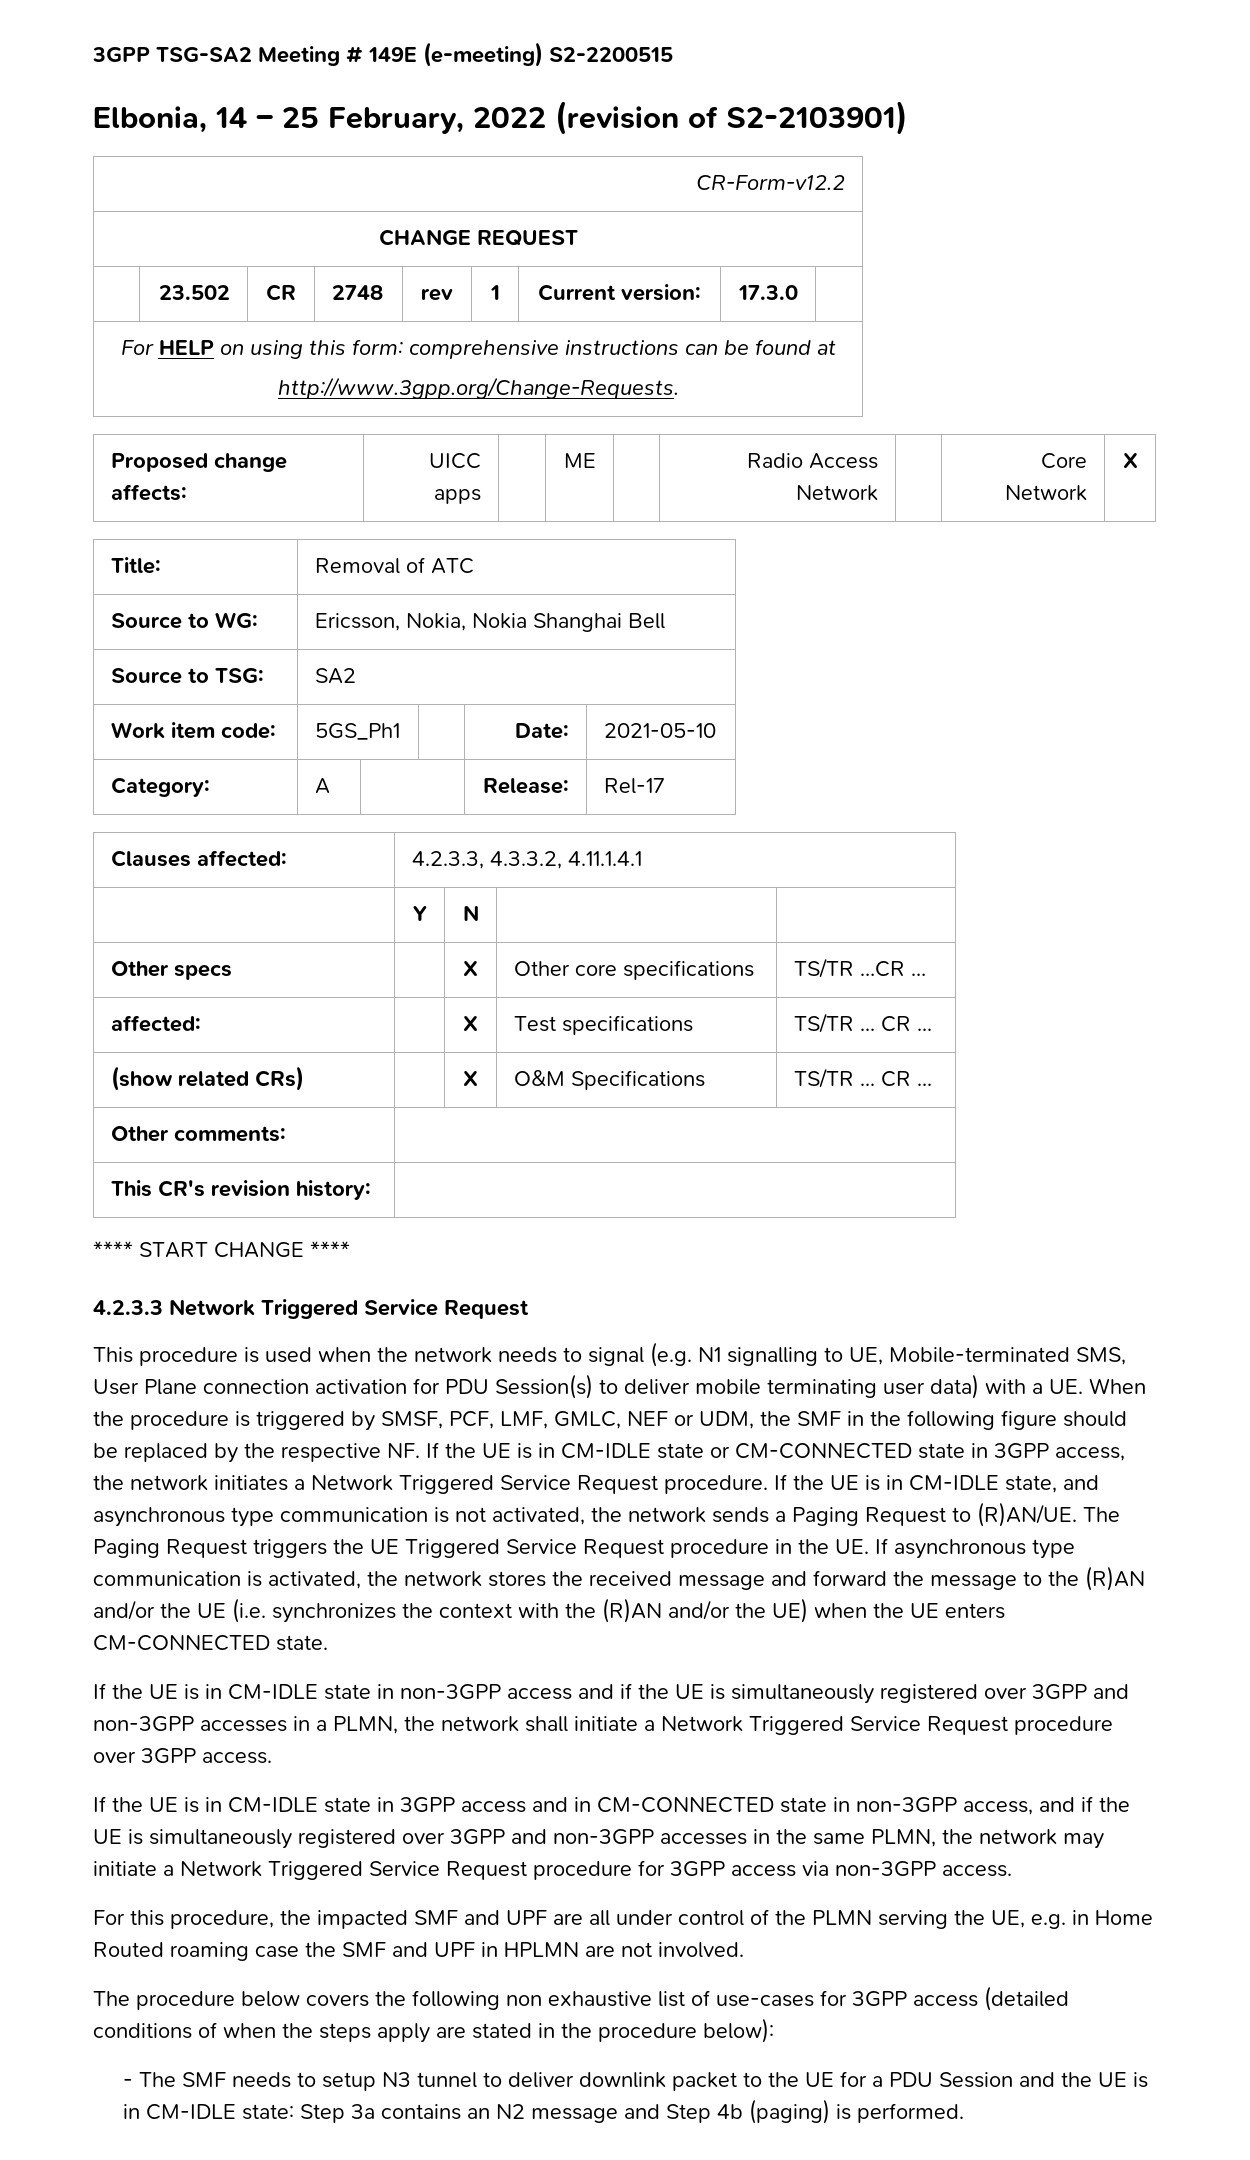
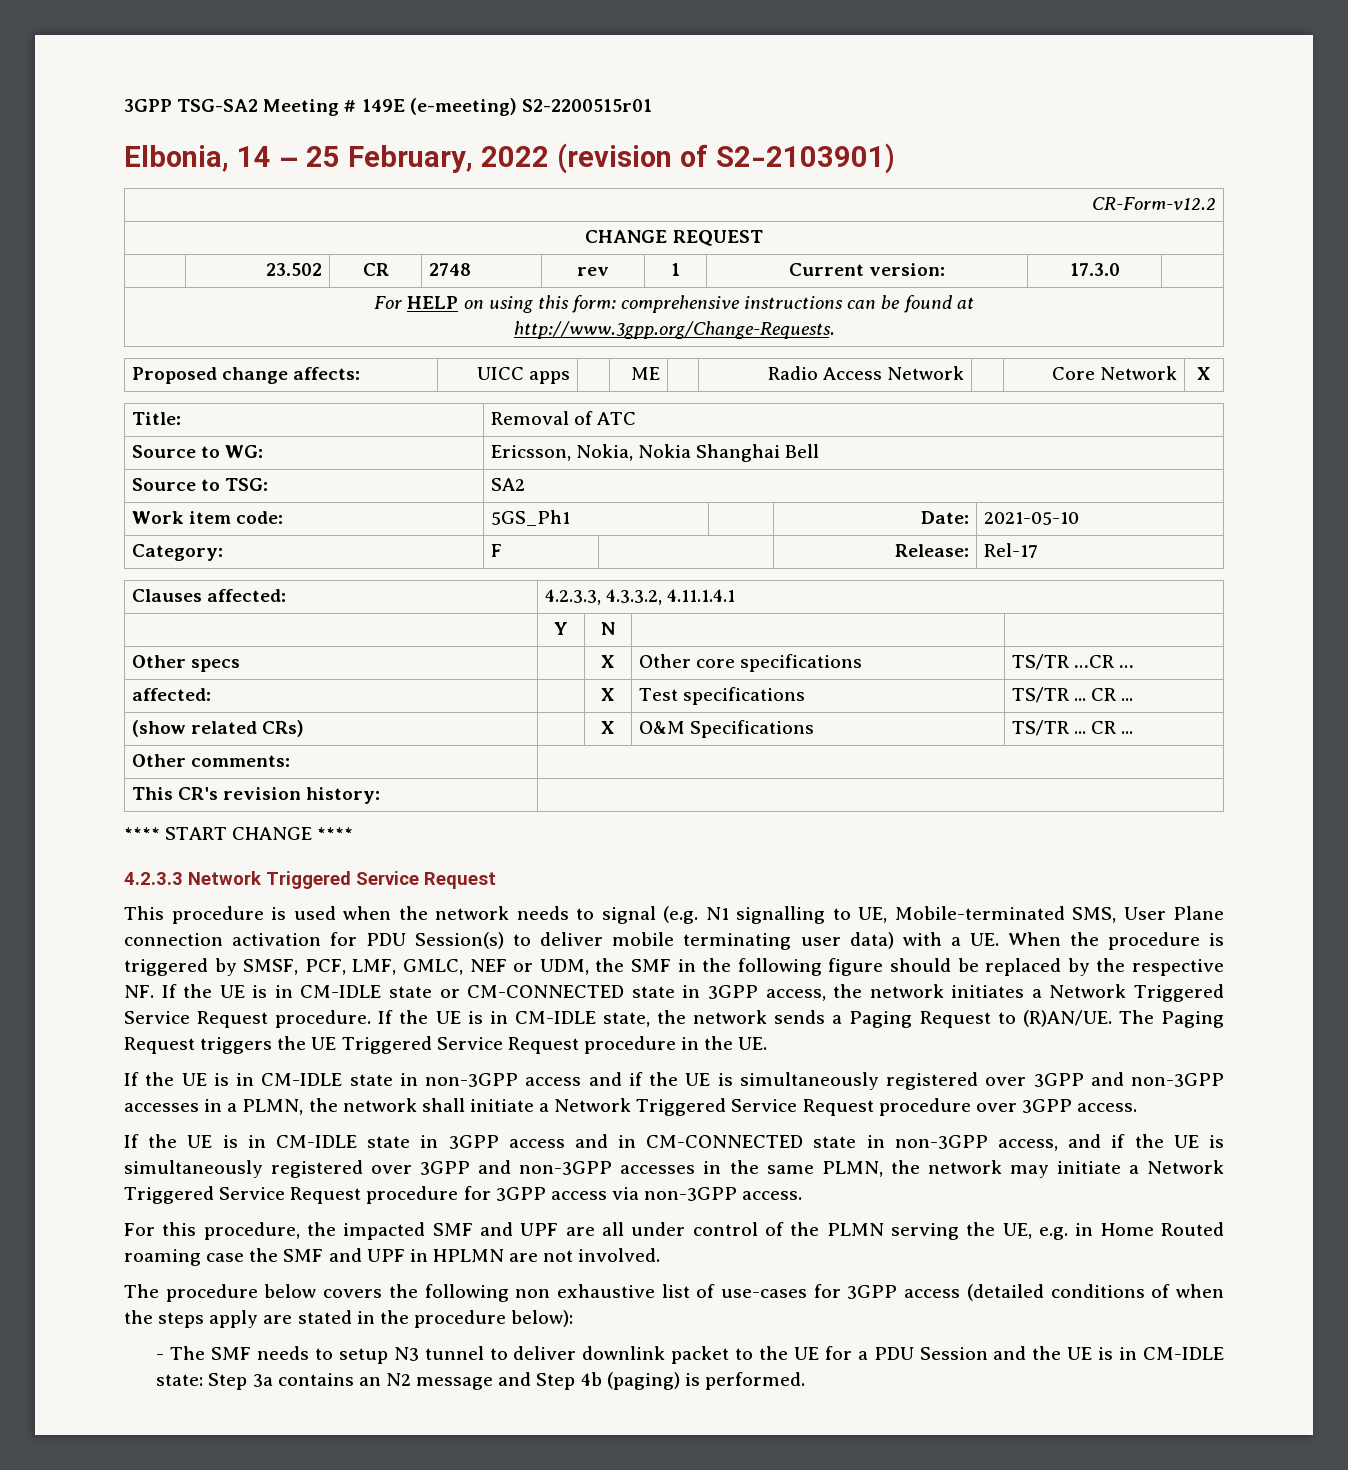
[549,47,673,62] S2-2200515 -> [521,99,652,112] S2-2200515r01
[314,778,330,794] A -> [490,544,502,557] F
[1063,1475,1099,1490] [93,1507,585,1527] and asynchronous type communication is not activated, -> (650, 1019) none
[875,1538,1075,1559] [93,1566,1145,1591] [93,1598,1005,1623] [93,1635,328,1651] If asynchronous type communication is activated, the network stores the received message and forward the message to the (R)AN and/or the UE (i.e. synchronizes the context with the (R)AN and/or the UE) when the UE enters CM-CONNECTED state. -> (768, 1043) none

